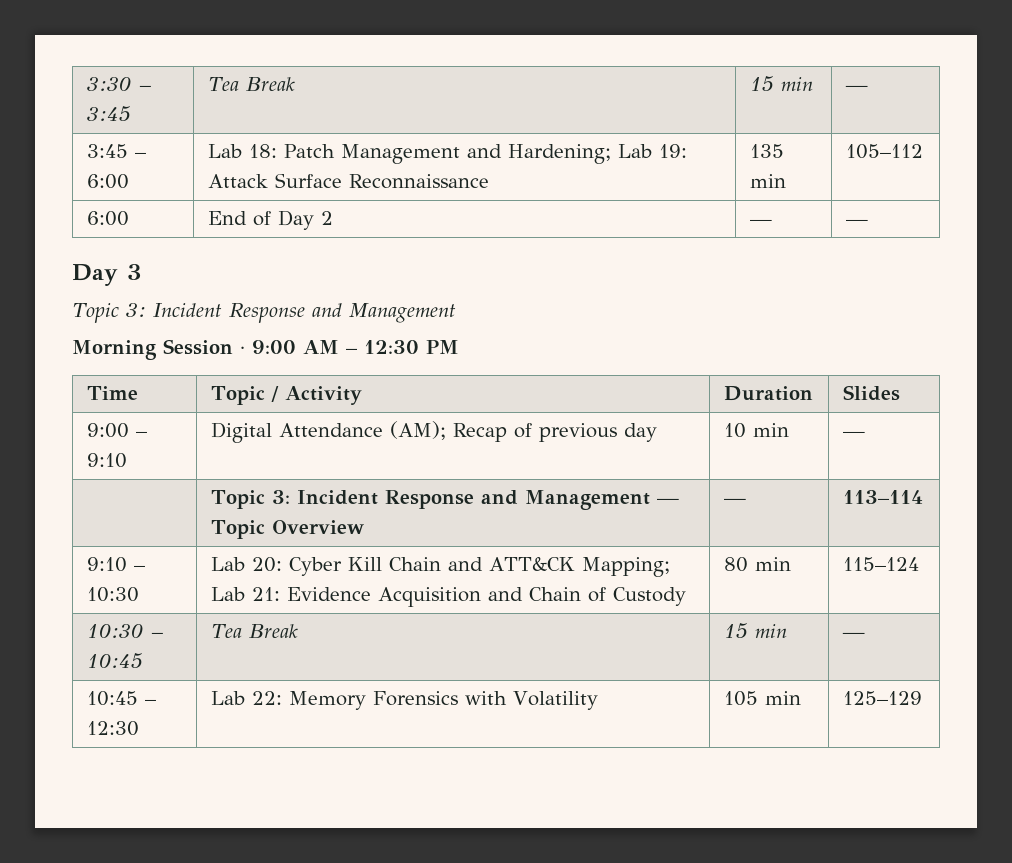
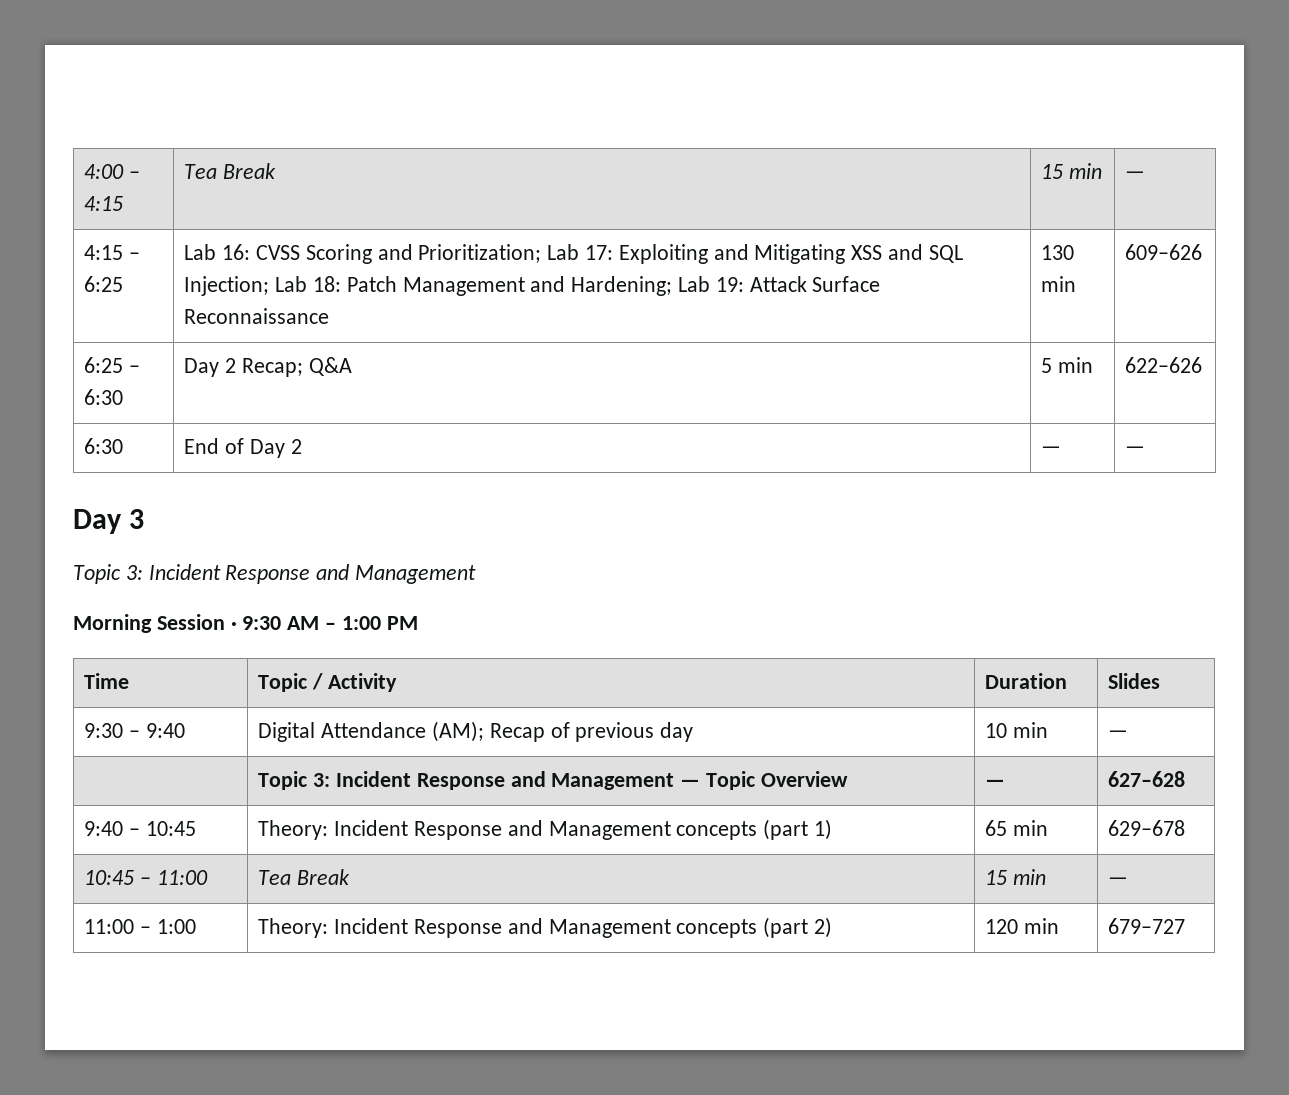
[86,77,151,91] [86,106,131,122] [207,77,295,91] [749,76,813,92] [844,85,868,91] [86,144,146,158] [86,174,129,189] 3:30 – 3:45 | Tea Break | 15 min | — // 3:45 – 6:00 | -> [84,164,141,179] [84,196,124,211] [184,163,277,179] [1041,163,1103,179] [1125,171,1146,179] [84,245,141,260] [84,276,124,292] [184,244,963,264] [184,276,270,296] 4:00 – 4:15 | Tea Break | 15 min | — // 4:15 – 6:25 | Lab 16: CVSS Scoring and Prioritization; Lab 17: Exploiting and Mitigating XSS and SQL Injection;
[749,144,784,158] [749,174,786,188] [845,144,923,159] [86,211,129,226] 135 min | 105–112 // 6:00 -> [1041,245,1075,260] [1041,276,1077,292] [1125,244,1203,260] [84,357,141,373] [84,389,124,405] [184,357,352,377] [1041,357,1094,373] [1125,357,1203,373] [84,438,124,454] 130 min | 609–626 // 6:25 – 6:30 | Day 2 Recap; Q&A | 5 min | 622–626 // 6:30
[252,340,296,354] 9:00 -> [242,616,282,630] 9:30
[364,340,419,354] 12:30 -> [341,616,381,630] 1:00
[86,423,147,438] [86,453,127,468] 9:00 – 9:10 -> [84,723,185,738] 9:30 – 9:40
[842,490,923,504] [86,557,145,572] [86,587,139,602] [210,556,670,577] [210,587,686,607] [723,557,791,572] [842,557,919,571] [86,624,163,638] [86,653,143,669] [210,624,298,638] [723,623,787,639] [841,632,865,638] [86,691,156,706] [86,721,139,736] [210,691,598,710] [723,691,801,706] [842,691,922,705] 113–114 // 9:10 – 10:30 | Lab 20: Cyber Kill Chain and ATT&CK Mapping; Lab 21: Evidence Acquisition and Chain of Custody | 80 min | 115–124 // 10:30 – 10:45 | Tea Break | 15 min | — // 10:45 – 12:30 | Lab 22: Memory Forensics with Volatility | 105 min | 125–129 -> [1108,771,1186,787] [84,821,196,836] [258,819,833,840] [985,820,1049,836] [1108,820,1186,836] [84,870,208,885] [258,869,351,885] [985,869,1047,885] [1108,877,1129,885] [84,919,196,934] [258,917,833,938] [985,918,1060,934] [1108,918,1186,934] 627–628 // 9:40 – 10:45 | Theory: Incident Response and Management concepts (part 1) | 65 min | 629–678 // 10:45 – 11:00 | Tea Break | 15 min | — // 11:00 – 1:00 | Theory: Incident Response and Management concepts (part 2) | 120 min | 679–727

